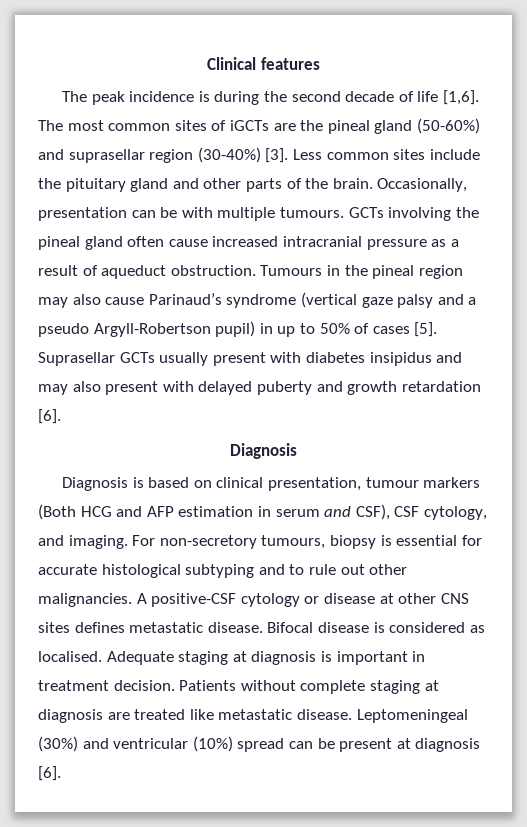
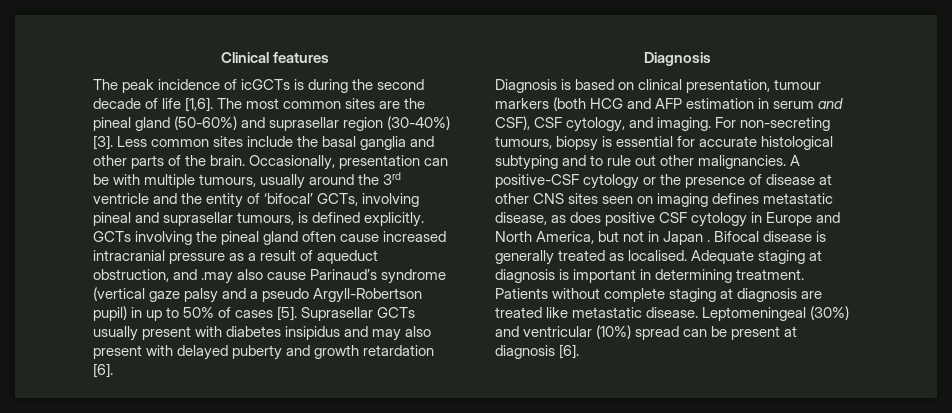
(195, 96) none -> [224,79,291,90] of icGCTs
[211,120,269,131] of iGCTs -> (376, 103) none
[65,178,169,192] pituitary gland -> [322,136,407,150] basal ganglia
[279,207,344,218] tumours. -> [199,172,402,189] [93,193,420,208] [93,212,425,227] tumours, usually around the 3rd ventricle and the entity of ‘bifocal’ GCTs, involving pineal and suprasellar tumours, is defined explicitly.
[170,265,463,279] [38,297,68,308] obstruction. Tumours in the pineal region may -> [93,269,234,284] obstruction, and .may
[38,504,76,520] (Both -> [553,97,587,111] (both
[159,535,257,549] non-secretory -> [740,117,831,131] non-secreting
(320, 600) none -> [660,174,763,188] the presence of
[74,622,263,633] defines metastatic disease. -> [602,193,834,207] [495,212,841,227] [495,231,711,245] seen on imaging defines metastatic disease, as does positive CSF cytology in Europe and North America, but not in Japan .
[389,622,466,633] considered -> [495,250,606,265] generally treated
[38,680,175,691] treatment decision. -> [655,269,805,283] determining treatment.

